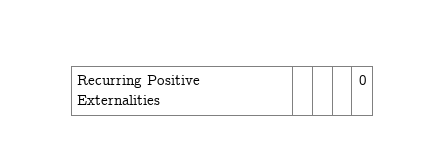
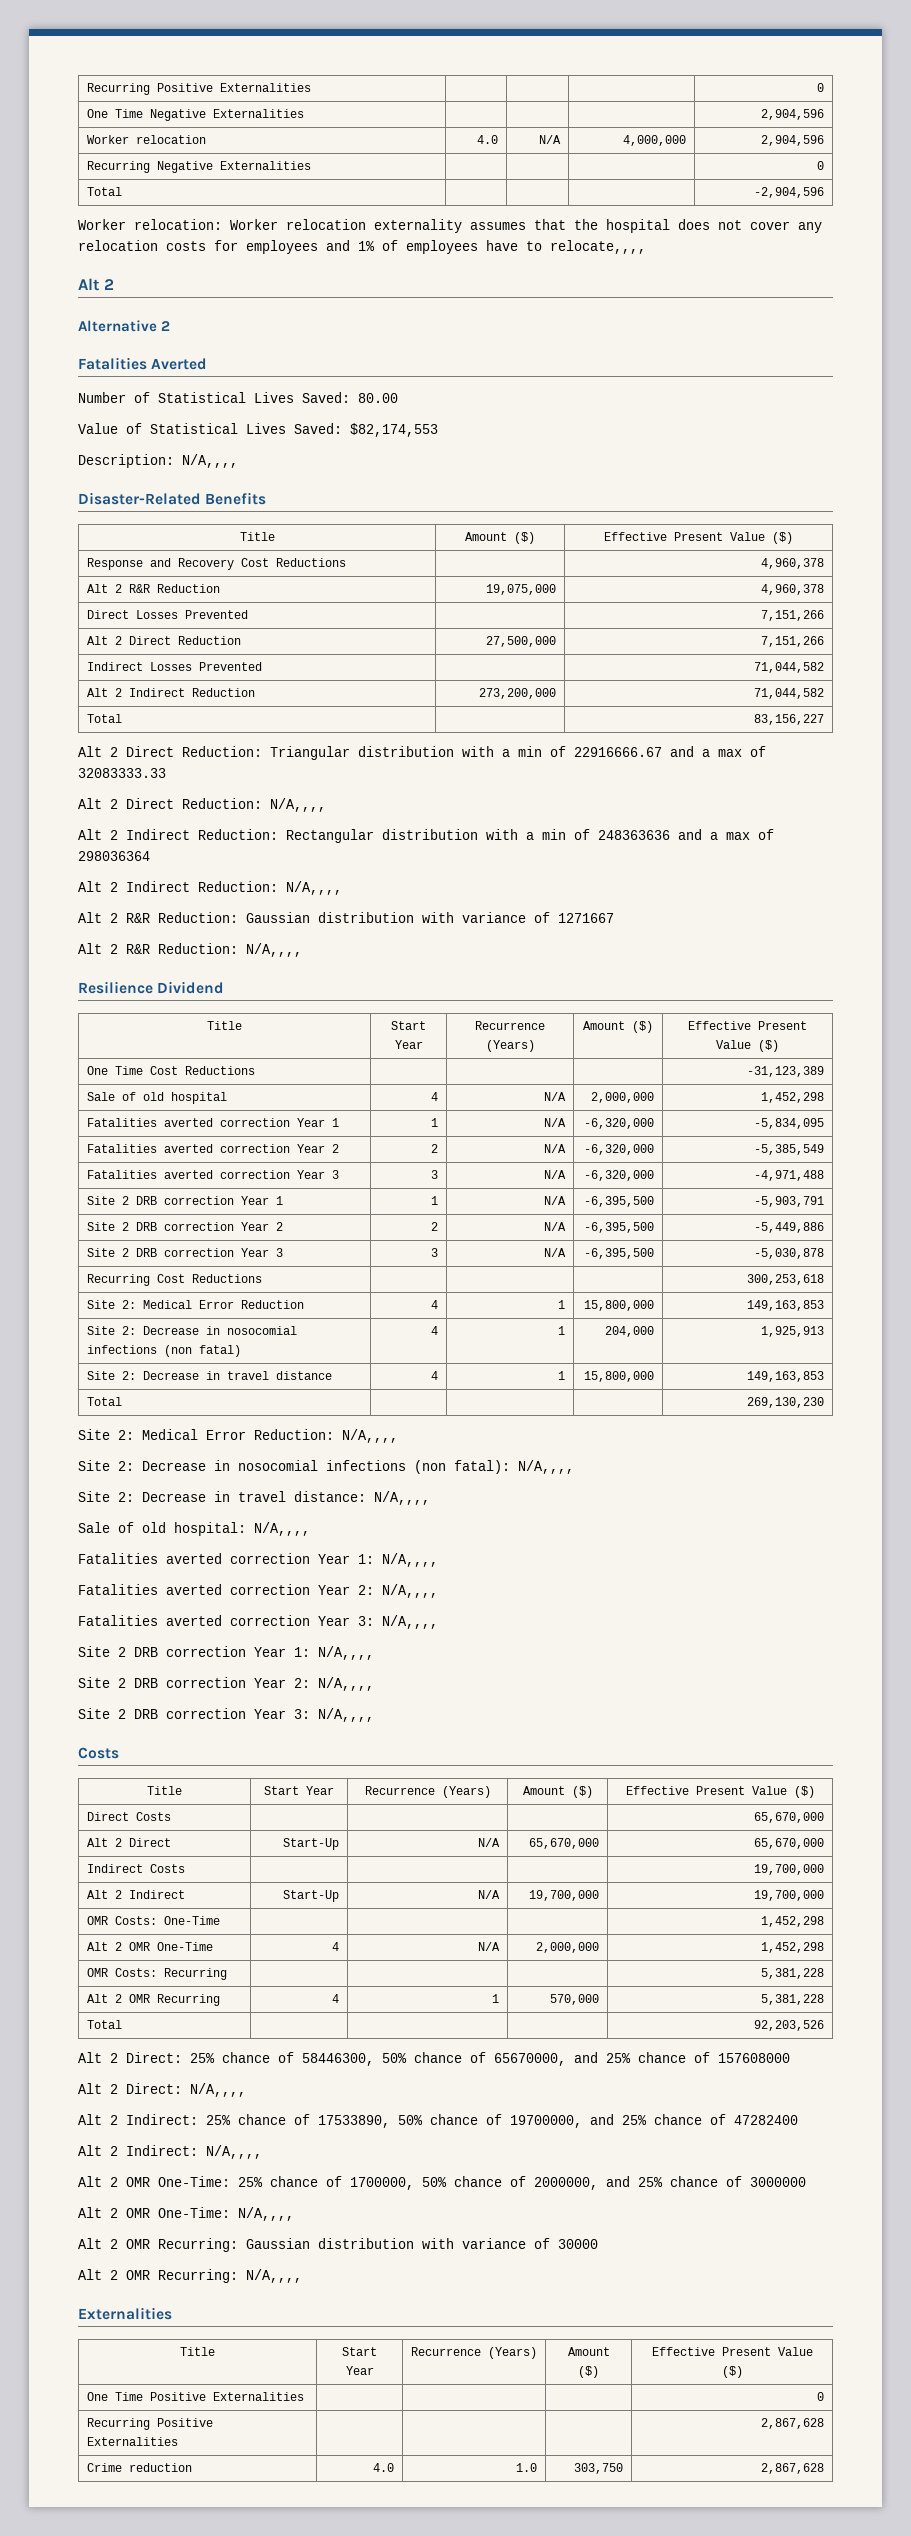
(367, 80) none -> [86,109,304,121] [761,109,825,120] [86,135,206,144] [477,135,499,144] [539,135,562,144] [623,135,687,146] [761,135,825,146] [86,161,311,173] [817,161,825,170] [86,187,122,196] [754,187,825,198] [78,219,822,233] [78,240,646,254] [78,278,115,291] [78,320,171,332] [78,357,208,370] [78,392,398,403] [78,423,438,437] [78,454,238,468] [78,492,267,505] [239,532,275,541] [465,532,535,544] [604,532,793,544] [86,558,346,570] [761,558,825,569] [86,584,220,593] [486,584,557,595] [761,584,825,595] [86,610,248,619] [761,610,825,621] [86,636,241,645] [486,636,557,647] [761,636,825,647] [86,662,262,671] [754,662,825,673] [86,688,255,697] [479,688,557,699] [754,688,825,699] [86,714,122,723] [754,714,825,725] [78,746,766,760] [78,768,166,778] [78,798,326,812] [78,829,774,843] [78,851,150,861] [78,881,342,895] [78,912,614,923] [78,943,302,957] [78,981,225,994] [207,1021,242,1030] [391,1021,426,1030] [394,1040,423,1049] [475,1021,545,1030] [485,1040,535,1052] [583,1021,653,1033] [688,1021,807,1030] [716,1040,779,1052] [86,1066,255,1075] [747,1066,825,1077] [86,1092,227,1104] [431,1092,439,1101] [544,1092,567,1101] [591,1092,655,1103] [761,1092,825,1103] [86,1118,339,1127] [431,1118,439,1127] [544,1118,567,1127] [584,1118,655,1129] [754,1118,825,1129] [86,1144,339,1153] [431,1144,439,1153] [544,1144,567,1153] [584,1144,655,1155] [754,1144,825,1155] [86,1170,339,1179] [431,1170,439,1179] [544,1170,567,1179] [584,1170,655,1181] [754,1170,825,1181] [86,1196,283,1205] [431,1196,439,1205] [544,1196,567,1205] [584,1196,655,1207] [754,1196,825,1207] [86,1222,283,1231] [431,1222,439,1231] [544,1222,567,1231] [584,1222,655,1233] [754,1222,825,1233] [86,1248,283,1257] [431,1248,439,1257] [544,1248,567,1257] [584,1248,655,1259] [754,1248,825,1259] [86,1274,262,1286] [747,1274,825,1285] [86,1300,304,1309] [431,1300,439,1309] [558,1300,566,1309] [584,1300,655,1311] [747,1300,825,1311] [86,1326,297,1335] [86,1345,241,1357] [431,1326,439,1335] [558,1326,566,1335] [605,1326,655,1337] [761,1326,825,1337] [86,1371,332,1380] [431,1371,439,1380] [558,1371,566,1380] [584,1371,655,1382] [747,1371,825,1382] [86,1397,122,1406] [747,1397,825,1408] [78,1429,398,1443] [78,1460,574,1474] [78,1491,430,1505] [78,1522,310,1536] [78,1553,438,1567] [78,1584,438,1598] [78,1615,438,1629] [78,1646,374,1660] [78,1677,374,1691] [78,1708,374,1722] [78,1747,119,1759] [147,1786,182,1795] [264,1786,334,1795] [364,1786,491,1798] [522,1786,593,1798] [625,1786,815,1798] [86,1812,171,1821] [754,1812,825,1823] [86,1838,171,1847] [283,1838,340,1850] [478,1838,501,1847] [529,1838,600,1849] [754,1838,825,1849] [86,1864,185,1873] [754,1864,825,1875] [86,1890,185,1899] [283,1890,340,1902] [478,1890,501,1899] [529,1890,600,1901] [754,1890,825,1901] [86,1916,220,1925] [761,1916,825,1927] [86,1942,213,1951] [332,1942,340,1951] [478,1942,501,1951] [536,1942,600,1953] [761,1942,825,1953] [86,1968,227,1980] [761,1968,825,1979] [86,1994,220,2006] [332,1994,340,2003] [492,1994,500,2003] [550,1994,600,2005] [761,1994,825,2005] [86,2020,122,2029] [754,2020,825,2031] [78,2052,790,2066] [78,2083,246,2097] [78,2114,798,2128] [78,2145,262,2159] [78,2176,806,2190] [78,2207,294,2221] [78,2238,598,2252] [78,2269,302,2283] [78,2307,172,2320] [180,2347,215,2356] [342,2347,377,2356] [345,2366,374,2375] [411,2347,537,2359] [567,2347,610,2356] [578,2366,599,2378] [651,2347,813,2356] [721,2366,743,2378] [86,2392,304,2401] [817,2392,825,2401] [86,2418,213,2430] [86,2437,178,2446] [761,2418,825,2429] [86,2463,192,2472] [373,2463,395,2472] [516,2463,538,2472] [574,2463,624,2474] [761,2463,825,2474] // One Time Negative Externalities | | | | 2,904,596 // Worker relocation | 4.0 | N/A | 4,000,000 | 2,904,596 // Recurring Negative Externalities | | | | 0 // Total | | | | -2,904,596 // Worker relocation: Worker relocation externality assumes that the hospital does not cover any relocation costs for employees and 1% of employees have to relocate,,,, // Alt 2 // Alternative 2 // Fatalities Averted // Number of Statistical Lives Saved: 80.00 // Value of Statistical Lives Saved: $82,174,553 // Description: N/A,,,, // Disaster-Related Benefits // Title | Amount ($) | Effective Present Value ($) // Response and Recovery Cost Reductions | | 4,960,378 // Alt 2 R&R Reduction | 19,075,000 | 4,960,378 // Direct Losses Prevented | | 7,151,266 // Alt 2 Direct Reduction | 27,500,000 | 7,151,266 // Indirect Losses Prevented | | 71,044,582 // Alt 2 Indirect Reduction | 273,200,000 | 71,044,582 // Total | | 83,156,227 // Alt 2 Direct Reduction: Triangular distribution with a min of 22916666.67 and a max of 32083333.33 // Alt 2 Direct Reduction: N/A,,,, // Alt 2 Indirect Reduction: Rectangular distribution with a min of 248363636 and a max of 298036364 // Alt 2 Indirect Reduction: N/A,,,, // Alt 2 R&R Reduction: Gaussian distribution with variance of 1271667 // Alt 2 R&R Reduction: N/A,,,, // Resilience Dividend // Title | Start Year | Recurrence (Years) | Amount ($) | Effective Present Value ($) // One Time Cost Reductions | | | | -31,123,389 // Sale of old hospital | 4 | N/A | 2,000,000 | 1,452,298 // Fatalities averted correction Year 1 | 1 | N/A | -6,320,000 | -5,834,095 // Fatalities averted correction Year 2 | 2 | N/A | -6,320,000 | -5,385,549 // Fatalities averted correction Year 3 | 3 | N/A | -6,320,000 | -4,971,488 // Site 2 DRB correction Year 1 | 1 | N/A | -6,395,500 | -5,903,791 // Site 2 DRB correction Year 2 | 2 | N/A | -6,395,500 | -5,449,886 // Site 2 DRB correction Year 3 | 3 | N/A | -6,395,500 | -5,030,878 // Recurring Cost Reductions | | | | 300,253,618 // Site 2: Medical Error Reduction | 4 | 1 | 15,800,000 | 149,163,853 // Site 2: Decrease in nosocomial infections (non fatal) | 4 | 1 | 204,000 | 1,925,913 // Site 2: Decrease in travel distance | 4 | 1 | 15,800,000 | 149,163,853 // Total | | | | 269,130,230 // Site 2: Medical Error Reduction: N/A,,,, // Site 2: Decrease in nosocomial infections (non fatal): N/A,,,, // Site 2: Decrease in travel distance: N/A,,,, // Sale of old hospital: N/A,,,, // Fatalities averted correction Year 1: N/A,,,, // Fatalities averted correction Year 2: N/A,,,, // Fatalities averted correction Year 3: N/A,,,, // Site 2 DRB correction Year 1: N/A,,,, // Site 2 DRB correction Year 2: N/A,,,, // Site 2 DRB correction Year 3: N/A,,,, // Costs // Title | Start Year | Recurrence (Years) | Amount ($) | Effective Present Value ($) // Direct Costs | | | | 65,670,000 // Alt 2 Direct | Start-Up | N/A | 65,670,000 | 65,670,000 // Indirect Costs | | | | 19,700,000 // Alt 2 Indirect | Start-Up | N/A | 19,700,000 | 19,700,000 // OMR Costs: One-Time | | | | 1,452,298 // Alt 2 OMR One-Time | 4 | N/A | 2,000,000 | 1,452,298 // OMR Costs: Recurring | | | | 5,381,228 // Alt 2 OMR Recurring | 4 | 1 | 570,000 | 5,381,228 // Total | | | | 92,203,526 // Alt 2 Direct: 25% chance of 58446300, 50% chance of 65670000, and 25% chance of 157608000 // Alt 2 Direct: N/A,,,, // Alt 2 Indirect: 25% chance of 17533890, 50% chance of 19700000, and 25% chance of 47282400 // Alt 2 Indirect: N/A,,,, // Alt 2 OMR One-Time: 25% chance of 1700000, 50% chance of 2000000, and 25% chance of 3000000 // Alt 2 OMR One-Time: N/A,,,, // Alt 2 OMR Recurring: Gaussian distribution with variance of 30000 // Alt 2 OMR Recurring: N/A,,,, // Externalities // Title | Start Year | Recurrence (Years) | Amount ($) | Effective Present Value ($) // One Time Positive Externalities | | | | 0 // Recurring Positive Externalities | | | | 2,867,628 // Crime reduction | 4.0 | 1.0 | 303,750 | 2,867,628

